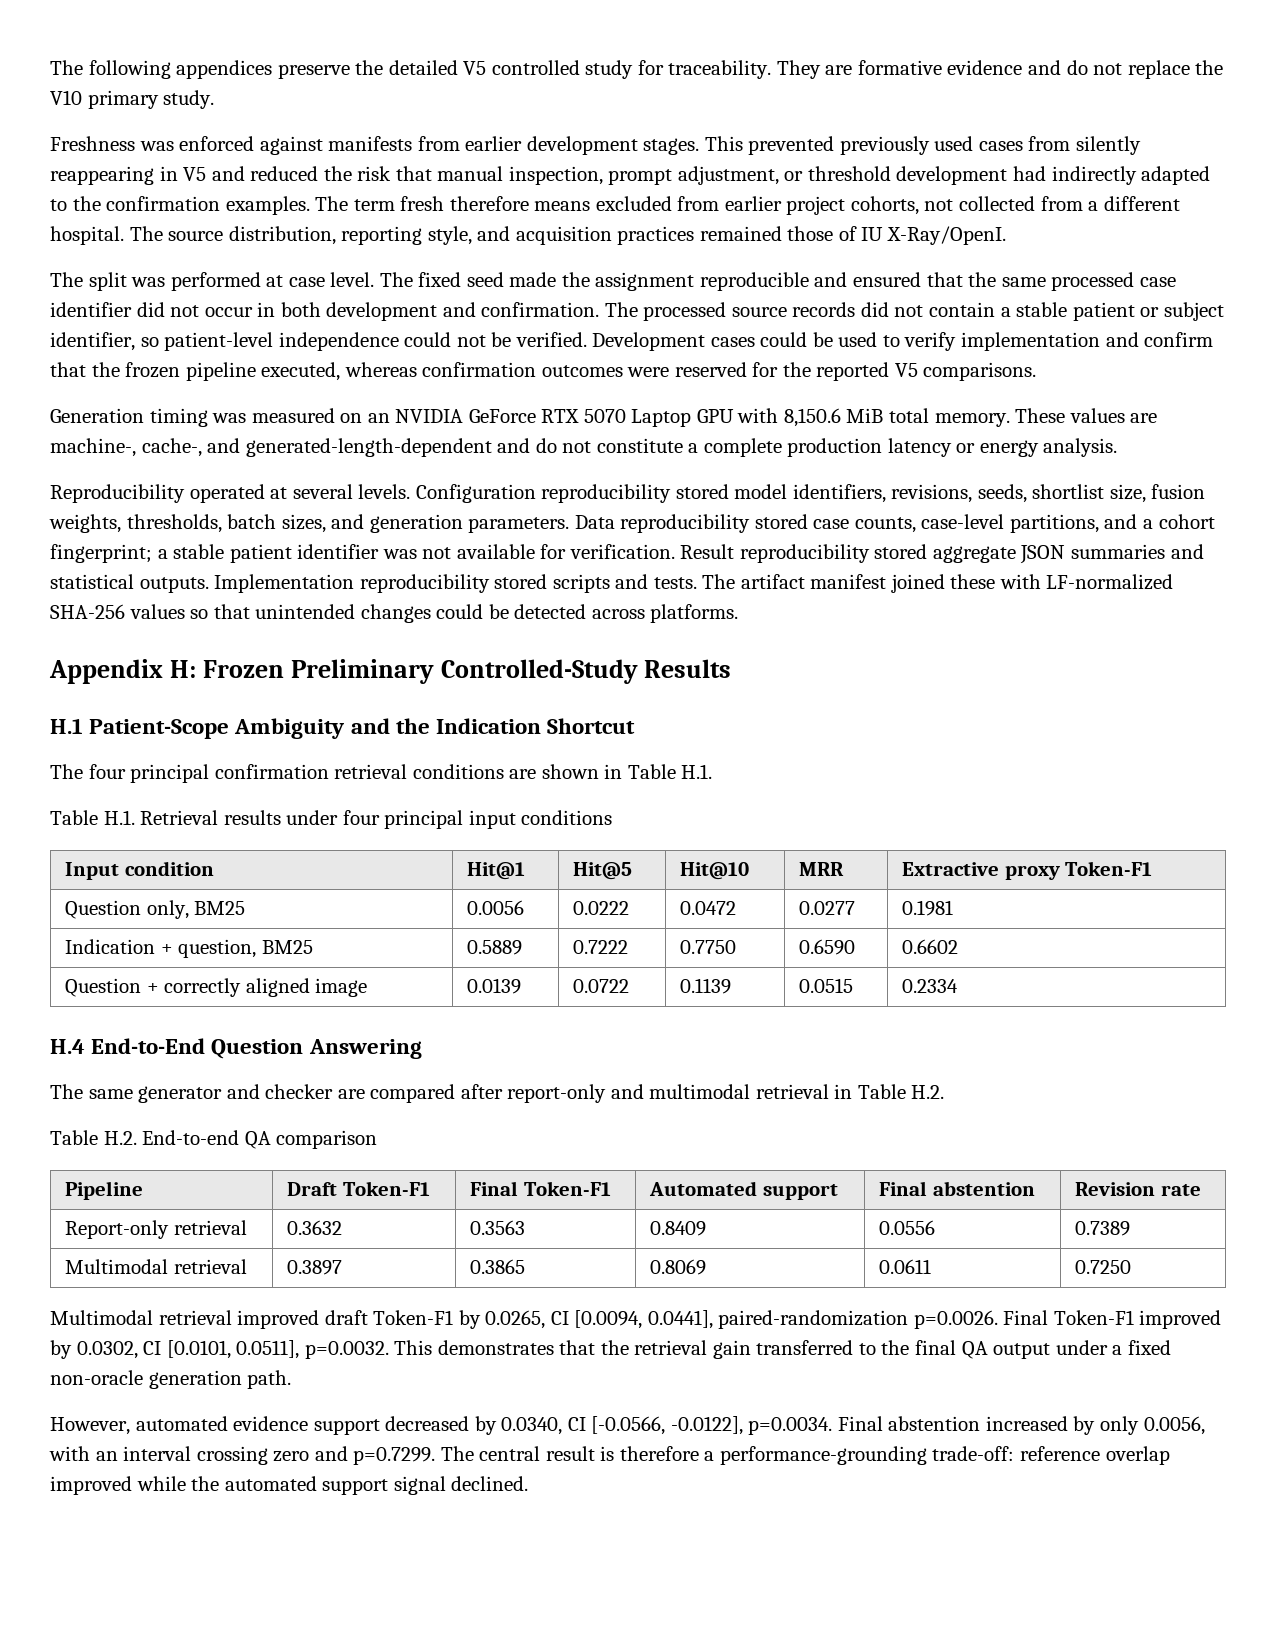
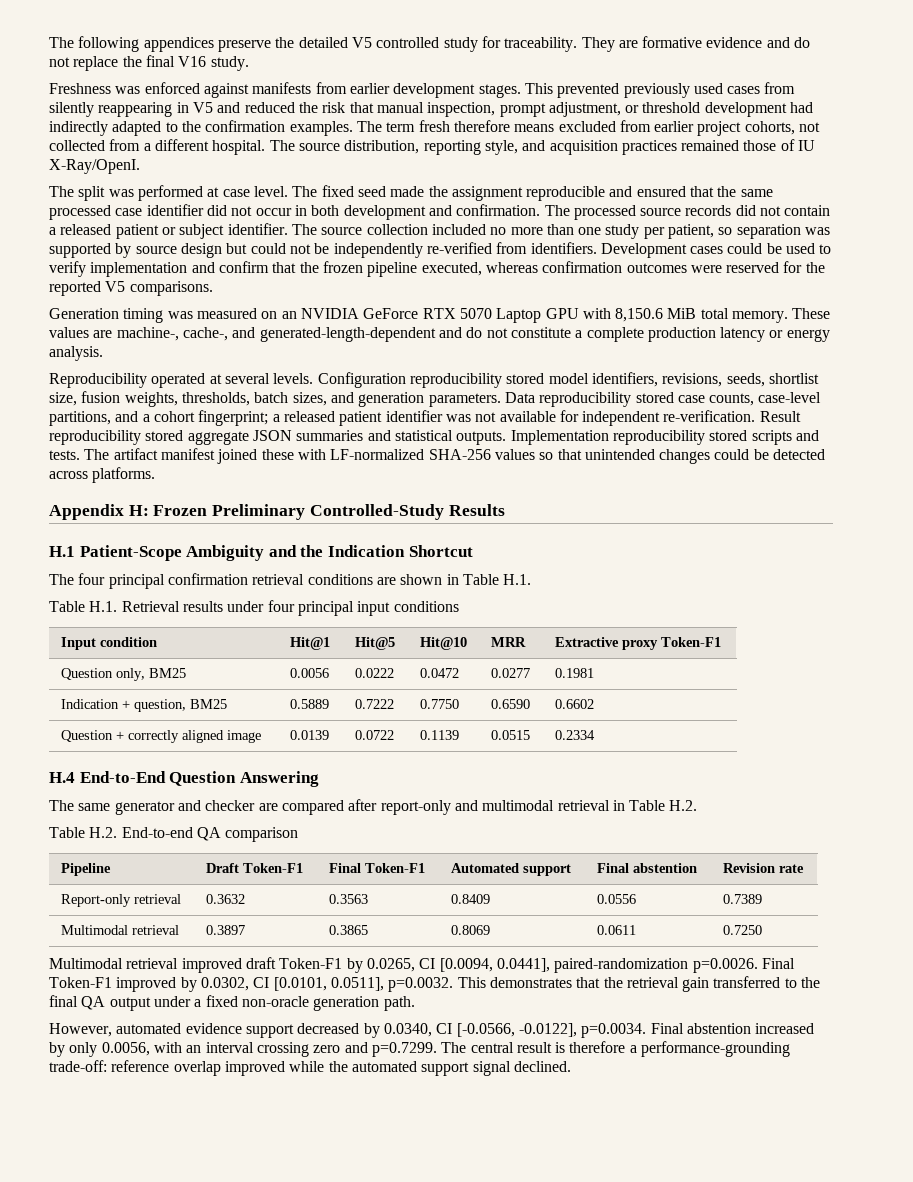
[50,90,159,109] V10 primary -> [145,55,207,67] final V16
[1016,302,1068,317] stable -> [60,224,112,235] released
[50,332,587,351] identifier, so patient-level independence could not be verified. -> [227,223,831,239] [49,242,597,258] identifier. The source collection included no more than one study per patient, so separation was supported by source design but could not be independently re-verified from identifiers.
[173,544,225,559] stable -> [283,411,335,422] released
[569,544,675,559] verification. -> [582,410,756,426] independent re-verification.

